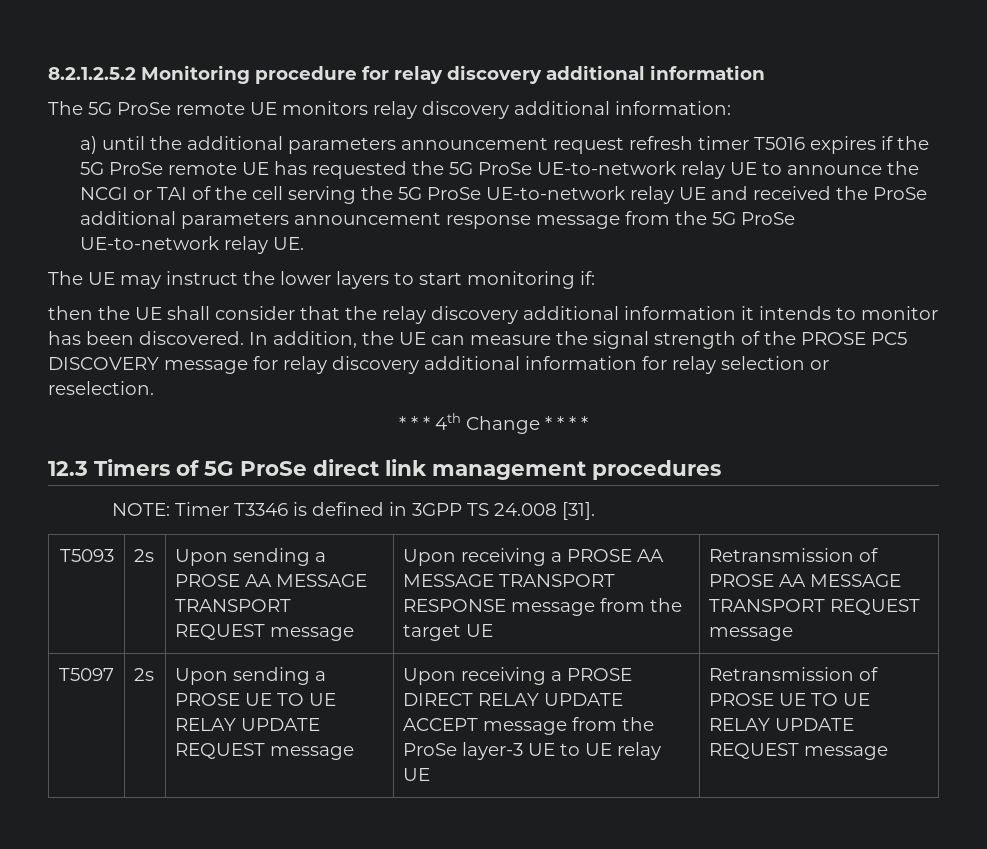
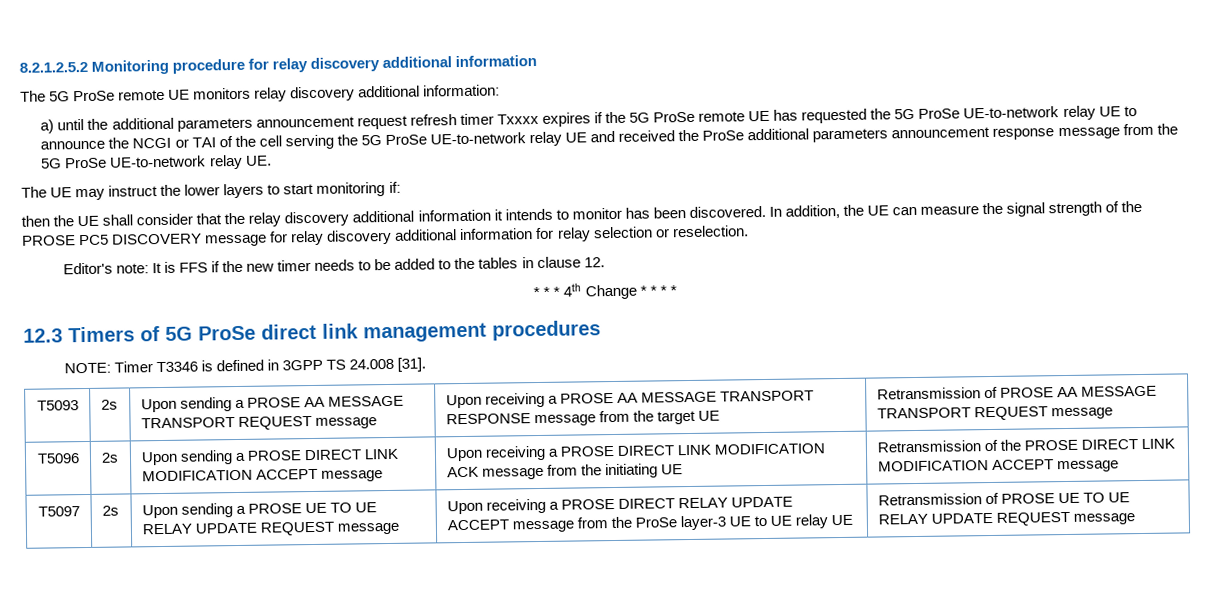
[754,137,806,150] T5016 -> [496,113,539,125] Txxxx
(154, 388) none -> [62,256,605,275] // Editor's note: It is FFS if the new timer needs to be added to the tables in clause 12.
(794, 634) none -> [36,453,80,464] [100,452,119,463] [140,448,399,466] [141,468,383,482] [445,443,825,462] [446,463,683,480] [876,438,1175,453] [877,459,1119,473] // T5096 | 2s | Upon sending a PROSE DIRECT LINK MODIFICATION ACCEPT message | Upon receiving a PROSE DIRECT LINK MODIFICATION ACK message from the initiating UE | Retransmission of the PROSE DIRECT LINK MODIFICATION ACCEPT message

